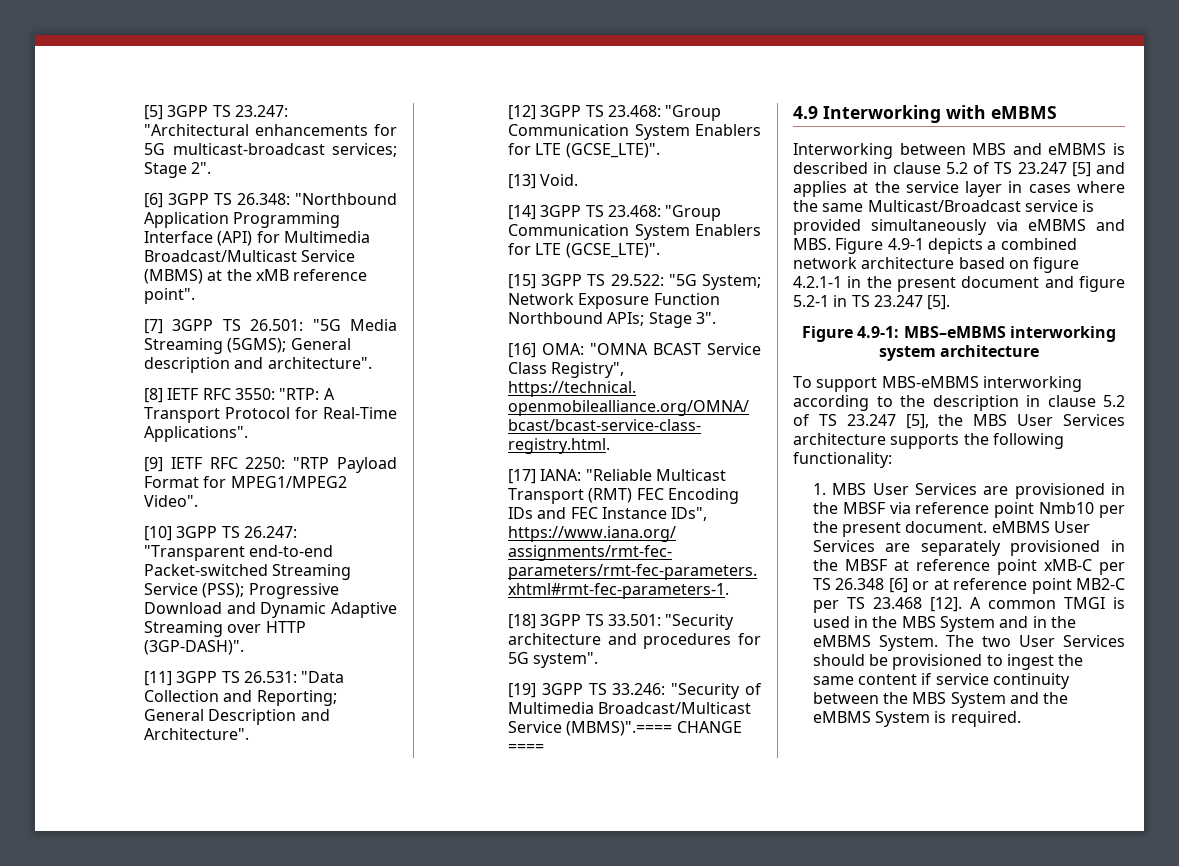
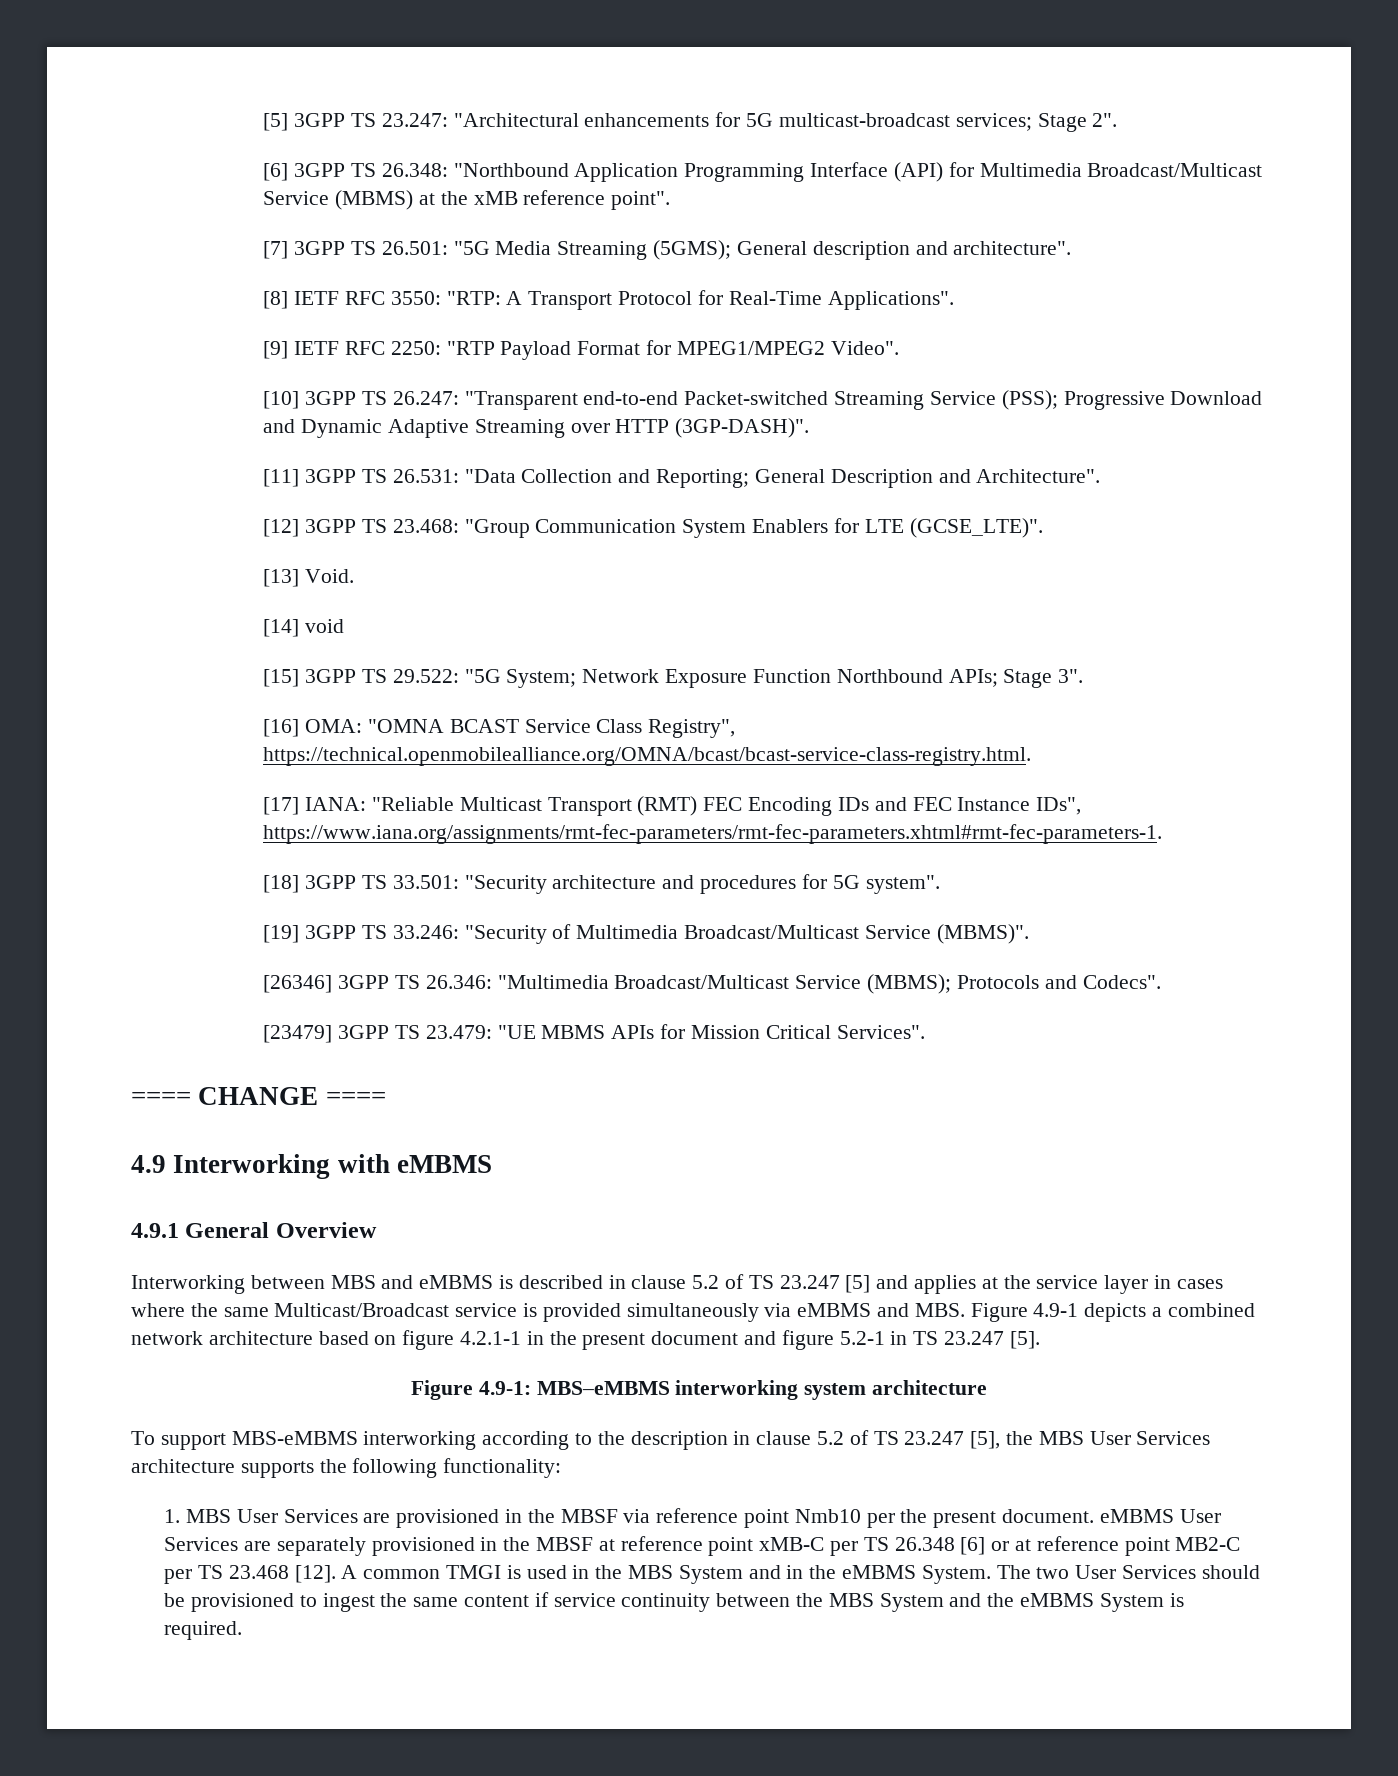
[540,205,722,221] [508,224,761,240] [508,243,660,258] 3GPP TS 23.468: "Group Communication System Enablers for LTE (GCSE_LTE)". -> [305,619,345,633] void
[566,721,673,736] (MBMS)".==== -> [936,924,1029,944] [263,974,1161,994] [263,1024,925,1043] [131,1092,191,1105] (MBMS)". // [26346] 3GPP TS 26.346: "Multimedia Broadcast/Multicast Service (MBMS); Protocols and Codecs". // [23479] 3GPP TS 23.479: "UE MBMS APIs for Mission Critical Services". // ====
(1057, 112) none -> [131,1222,377,1238] // 4.9.1 General Overview

